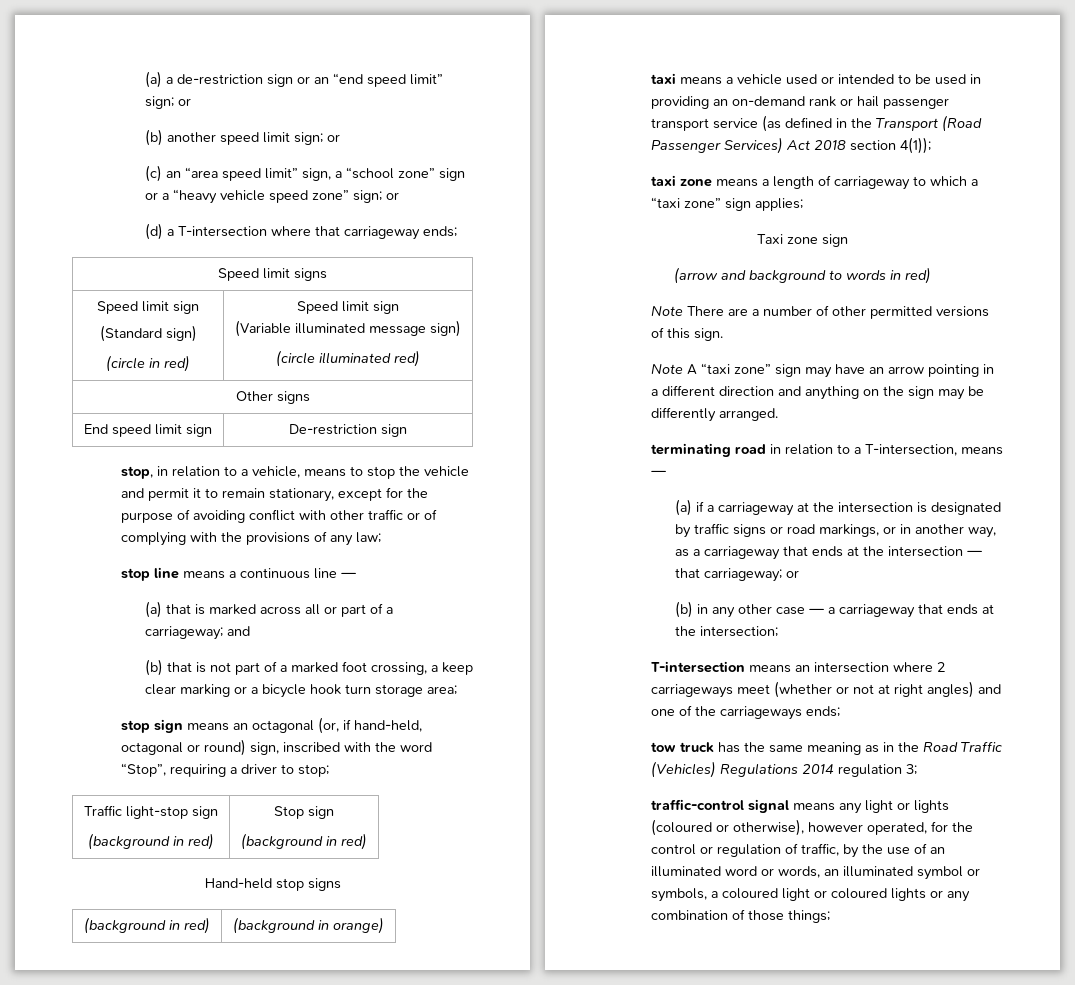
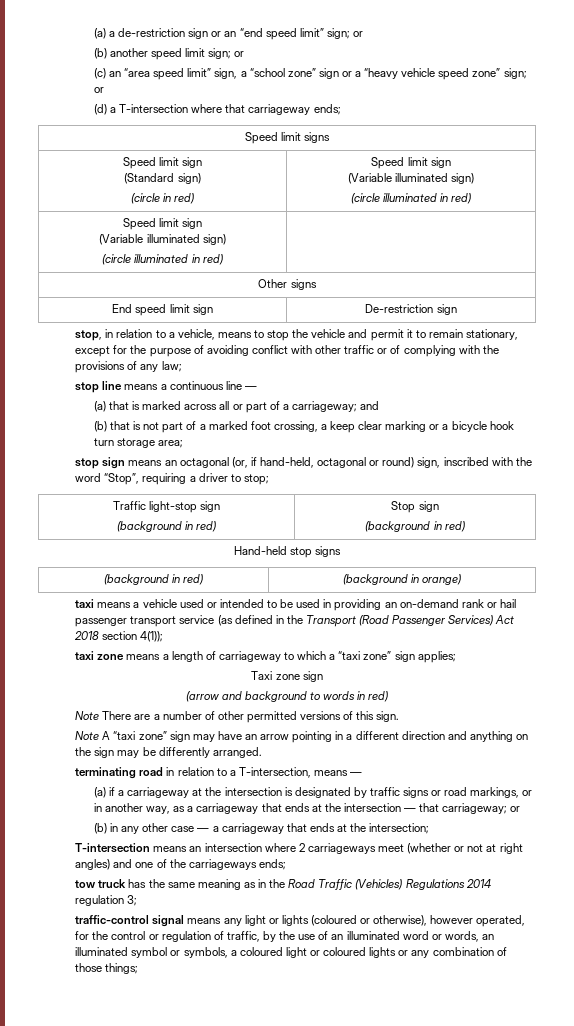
[369,320,461,337] [276,350,420,367] message sign) // (circle illuminated red) -> [451,173,475,184] [350,193,472,204] [122,218,203,230] [99,234,226,245] [102,254,223,265] sign) // (circle illuminated in red) // Speed limit sign // (Variable illuminated sign) // (circle illuminated in red) |

